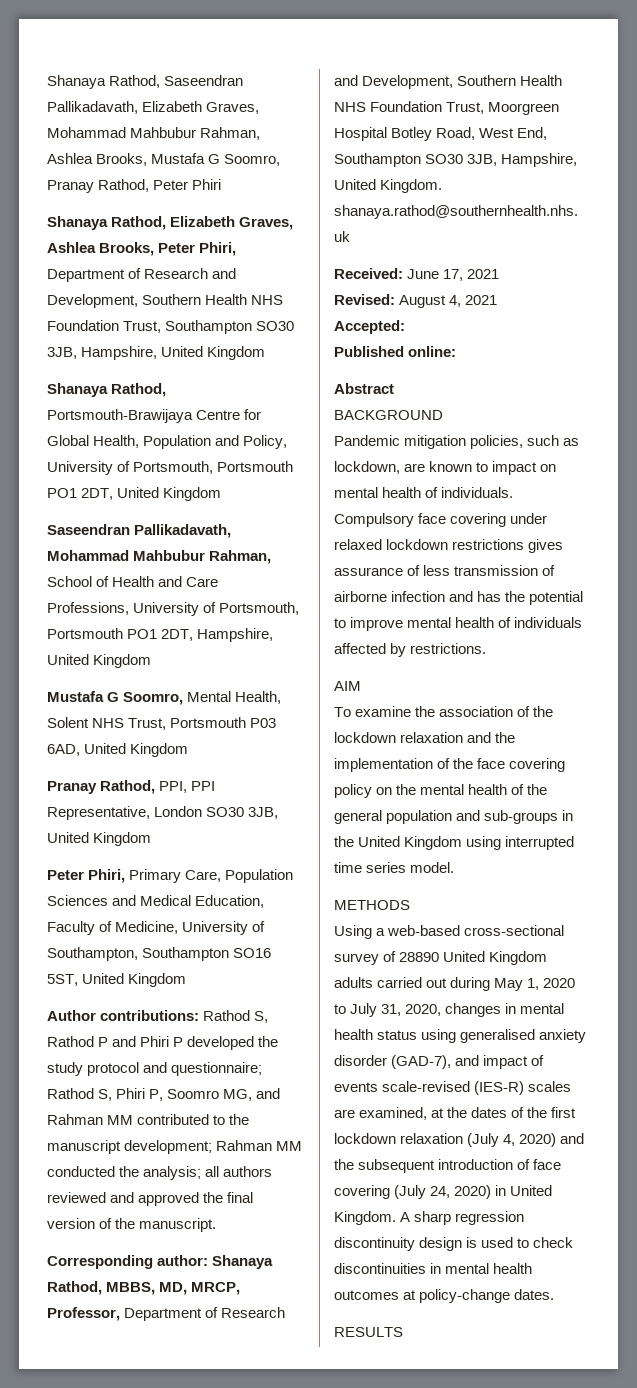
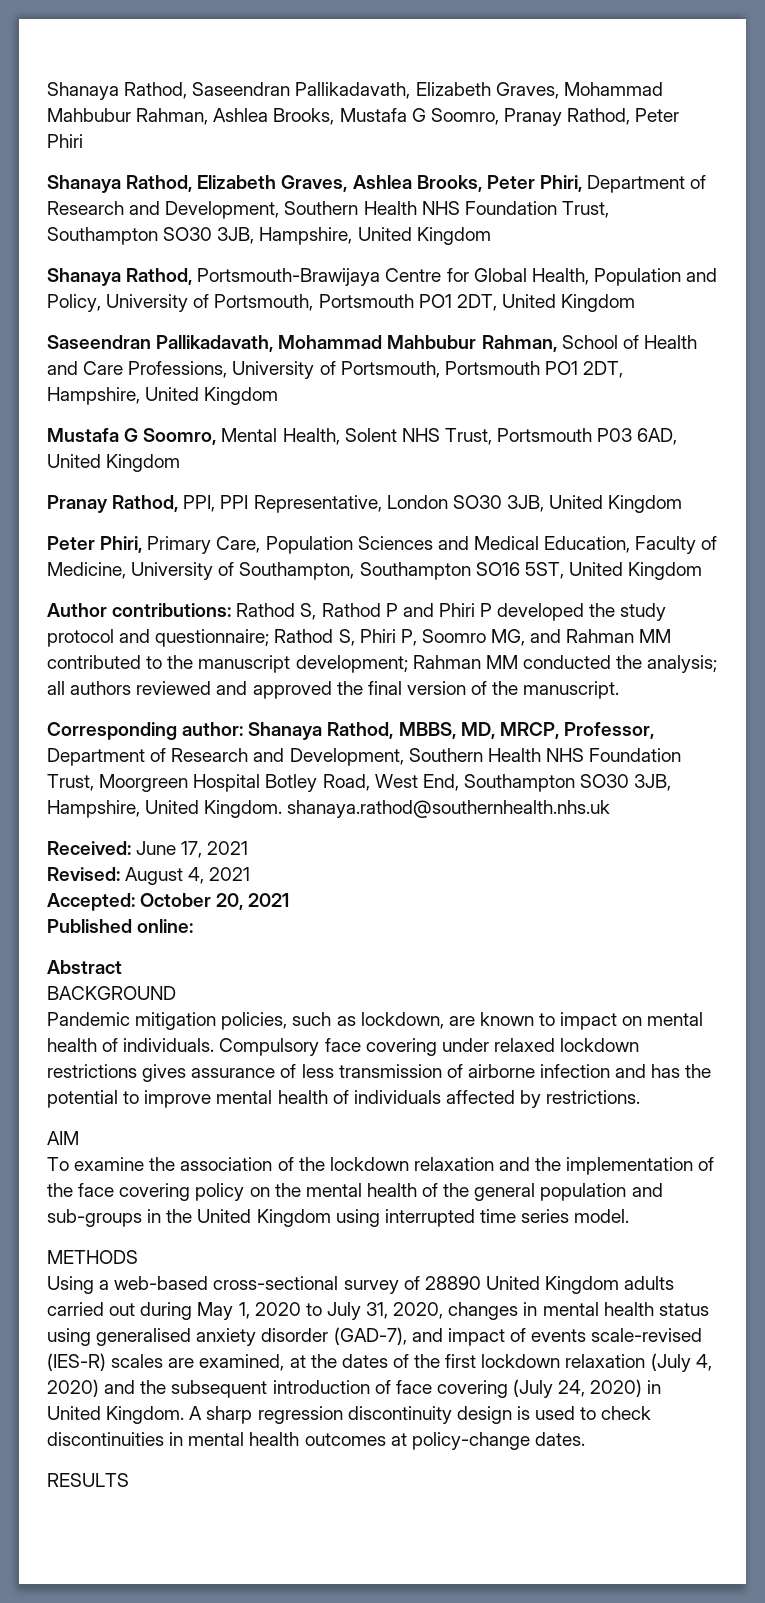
(405, 327) none -> [140,893,290,910] October 20, 2021

